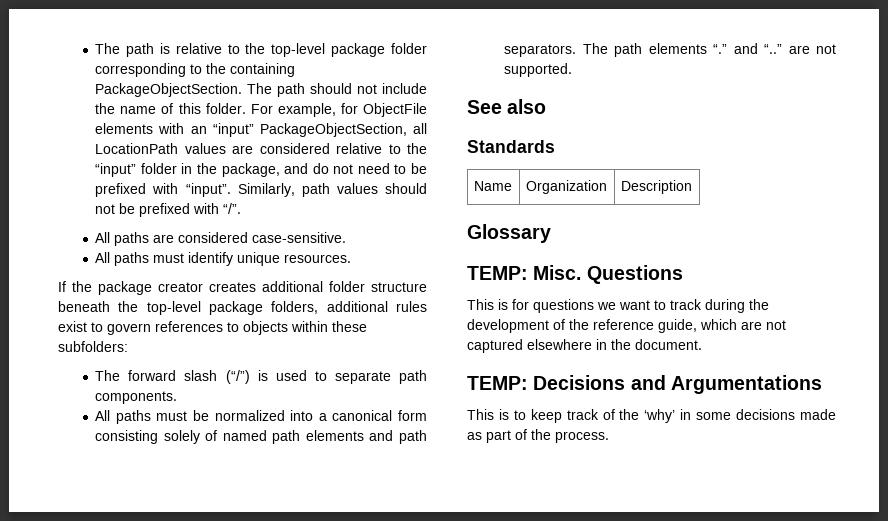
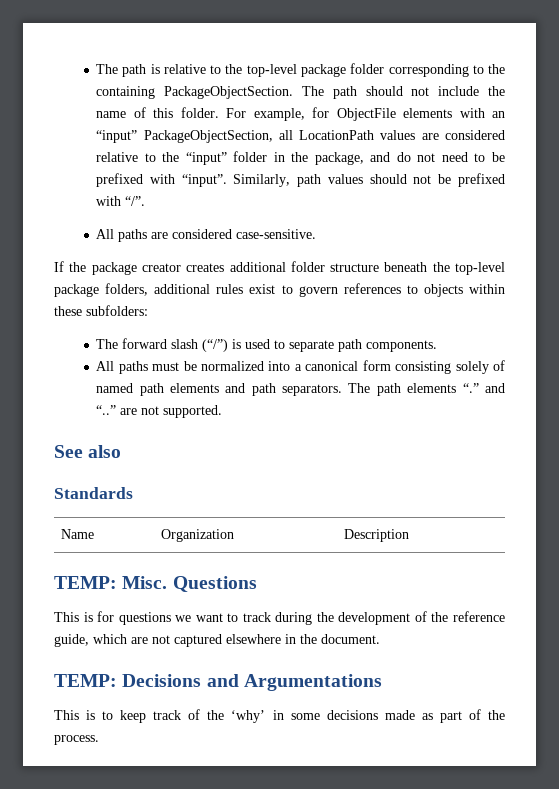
[95,252,352,266] // All paths must identify unique resources. -> (317, 234) none
[467,224,551,243] // Glossary -> (410, 535) none

